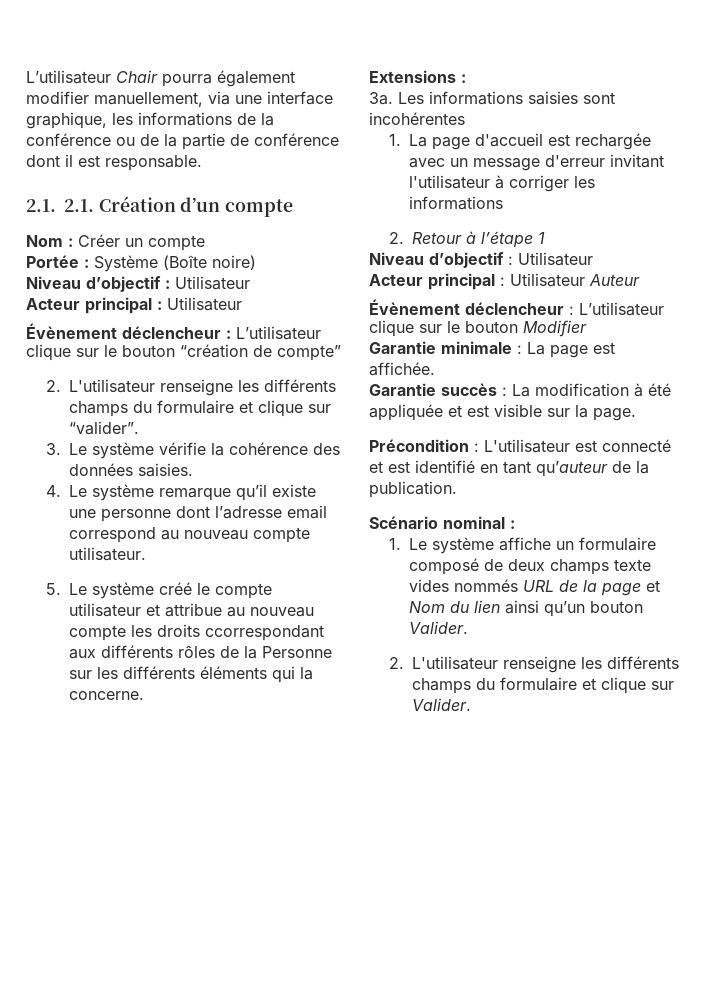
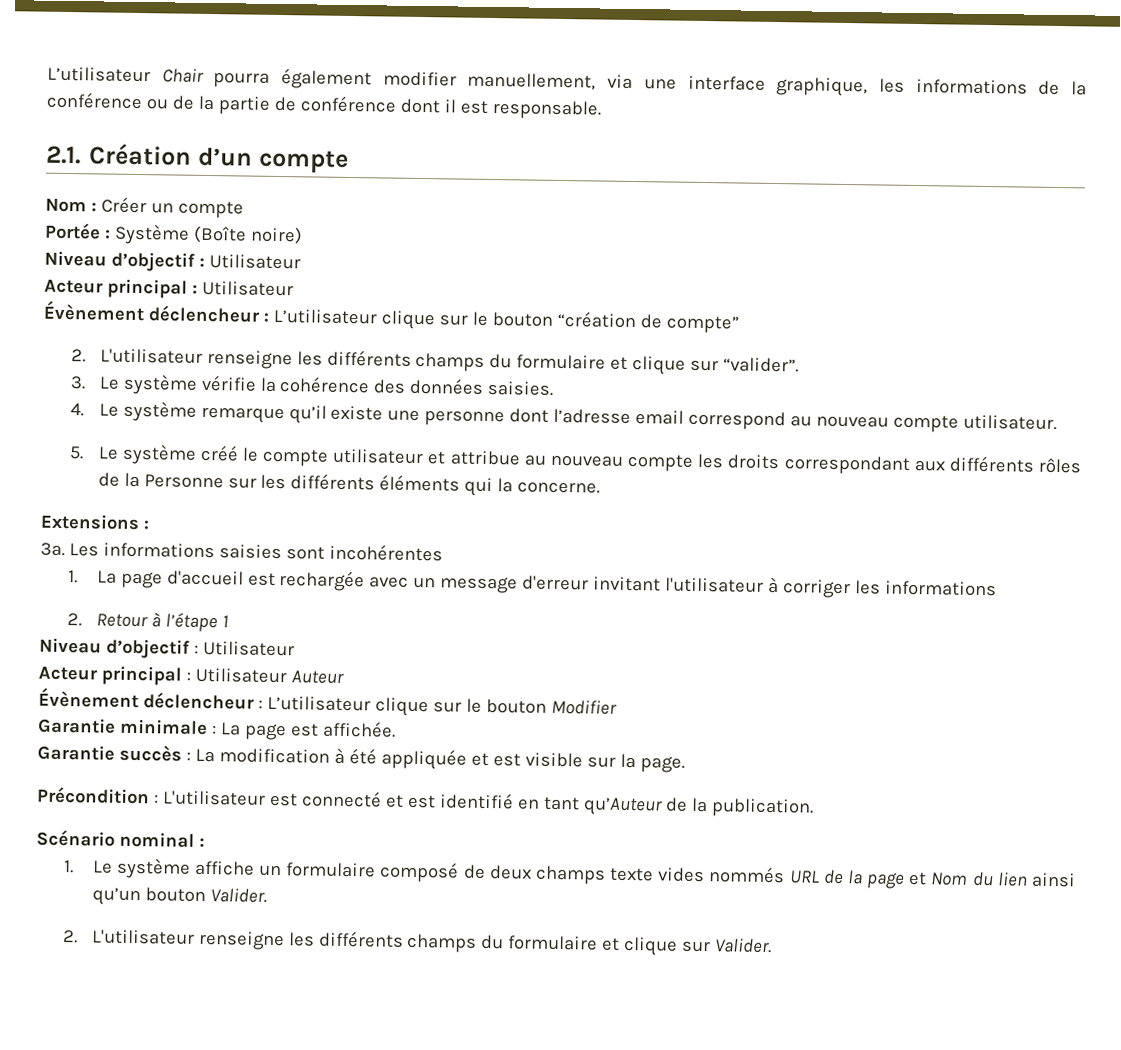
[64,199,94,212] 2.1. -> (81, 155) none
[204,625,324,641] ccorrespondant -> [783,455,910,475] correspondant
[536,461,608,477] qu’auteur -> [582,797,663,816] qu’Auteur

